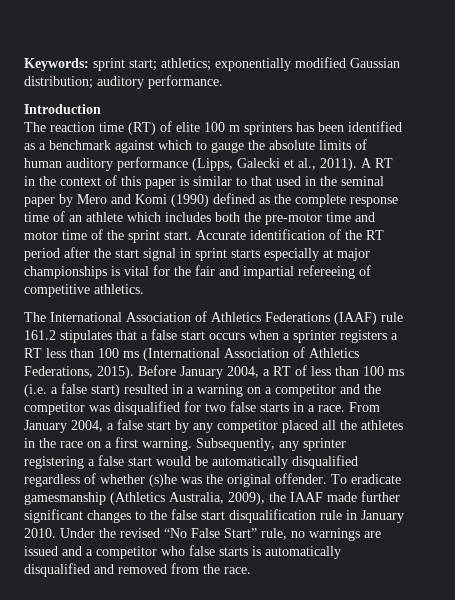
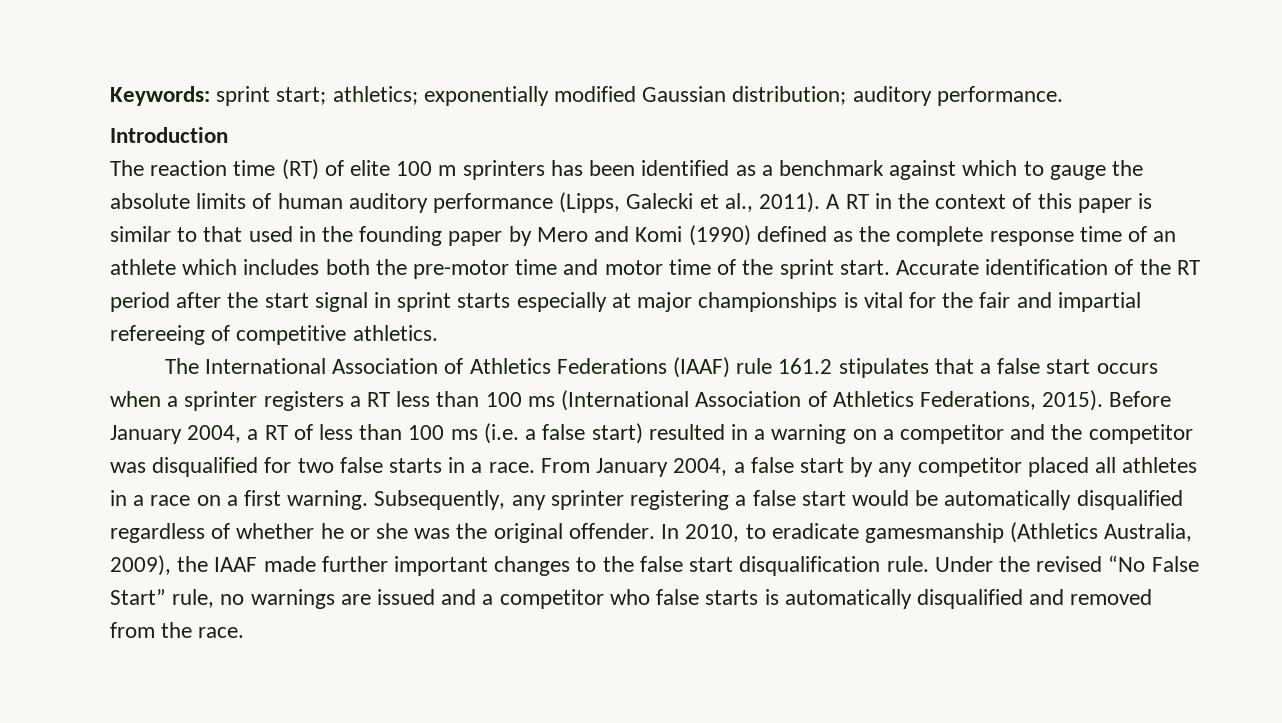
[341,176,384,186] seminal -> [359,226,443,246] founding
[340,420,357,430] the -> (1116, 465) none
[39,438,56,448] the -> [133,495,145,506] a
[149,474,177,487] (s)he -> [320,523,409,539] he or she
[331,474,347,484] To -> [661,524,766,542] In 2010, to
[24,509,83,523] significant -> [394,556,489,576] important
[320,510,404,523] [24,528,56,538] rule in January 2010. -> [886,556,929,572] rule.

